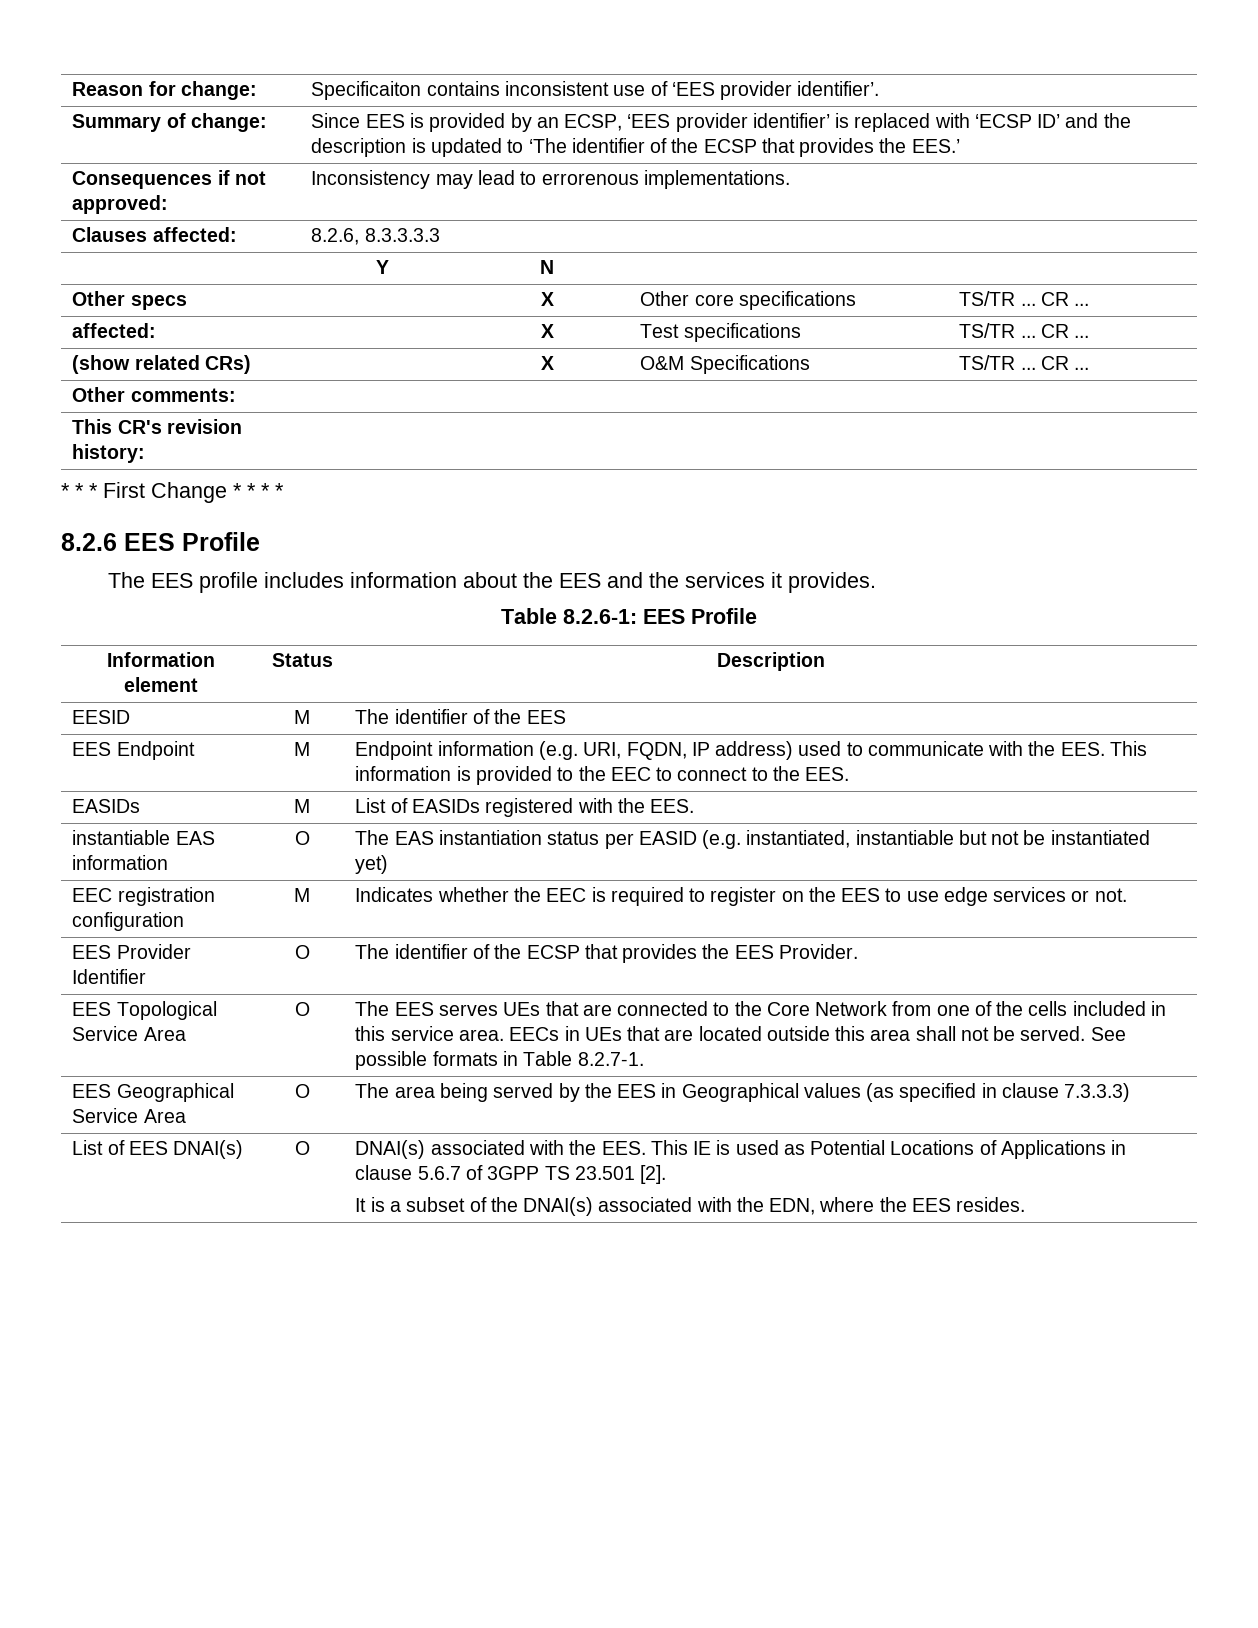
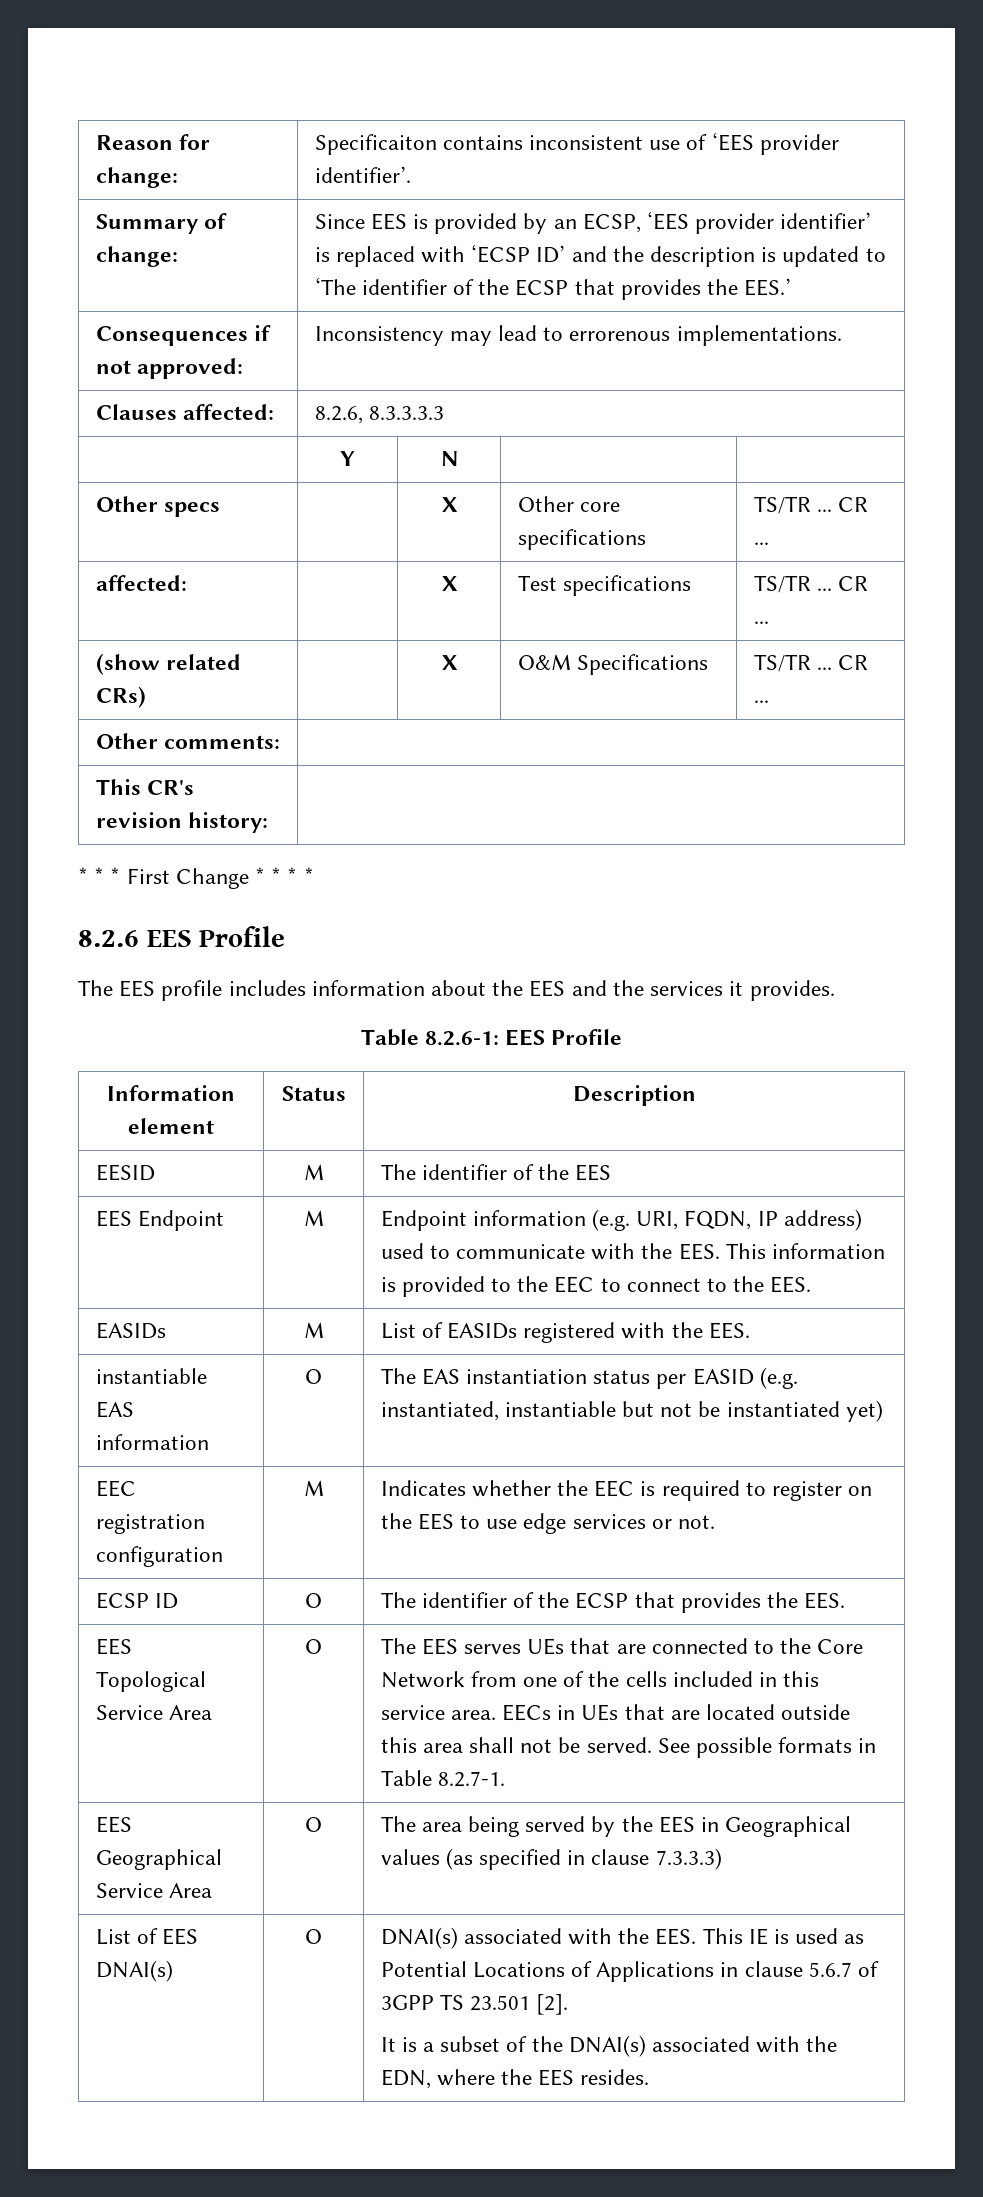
[72,944,191,959] [72,969,147,984] EES Provider Identifier -> [95,1592,178,1609] ECSP ID
[734,944,858,959] EES Provider. -> [804,1592,846,1609] EES.

